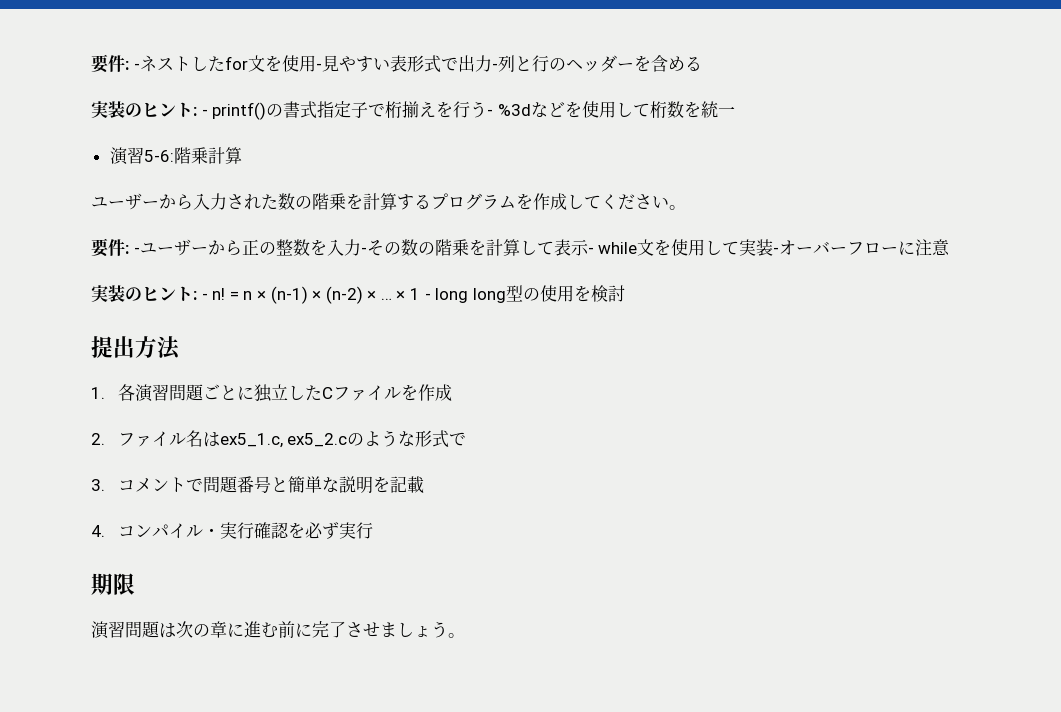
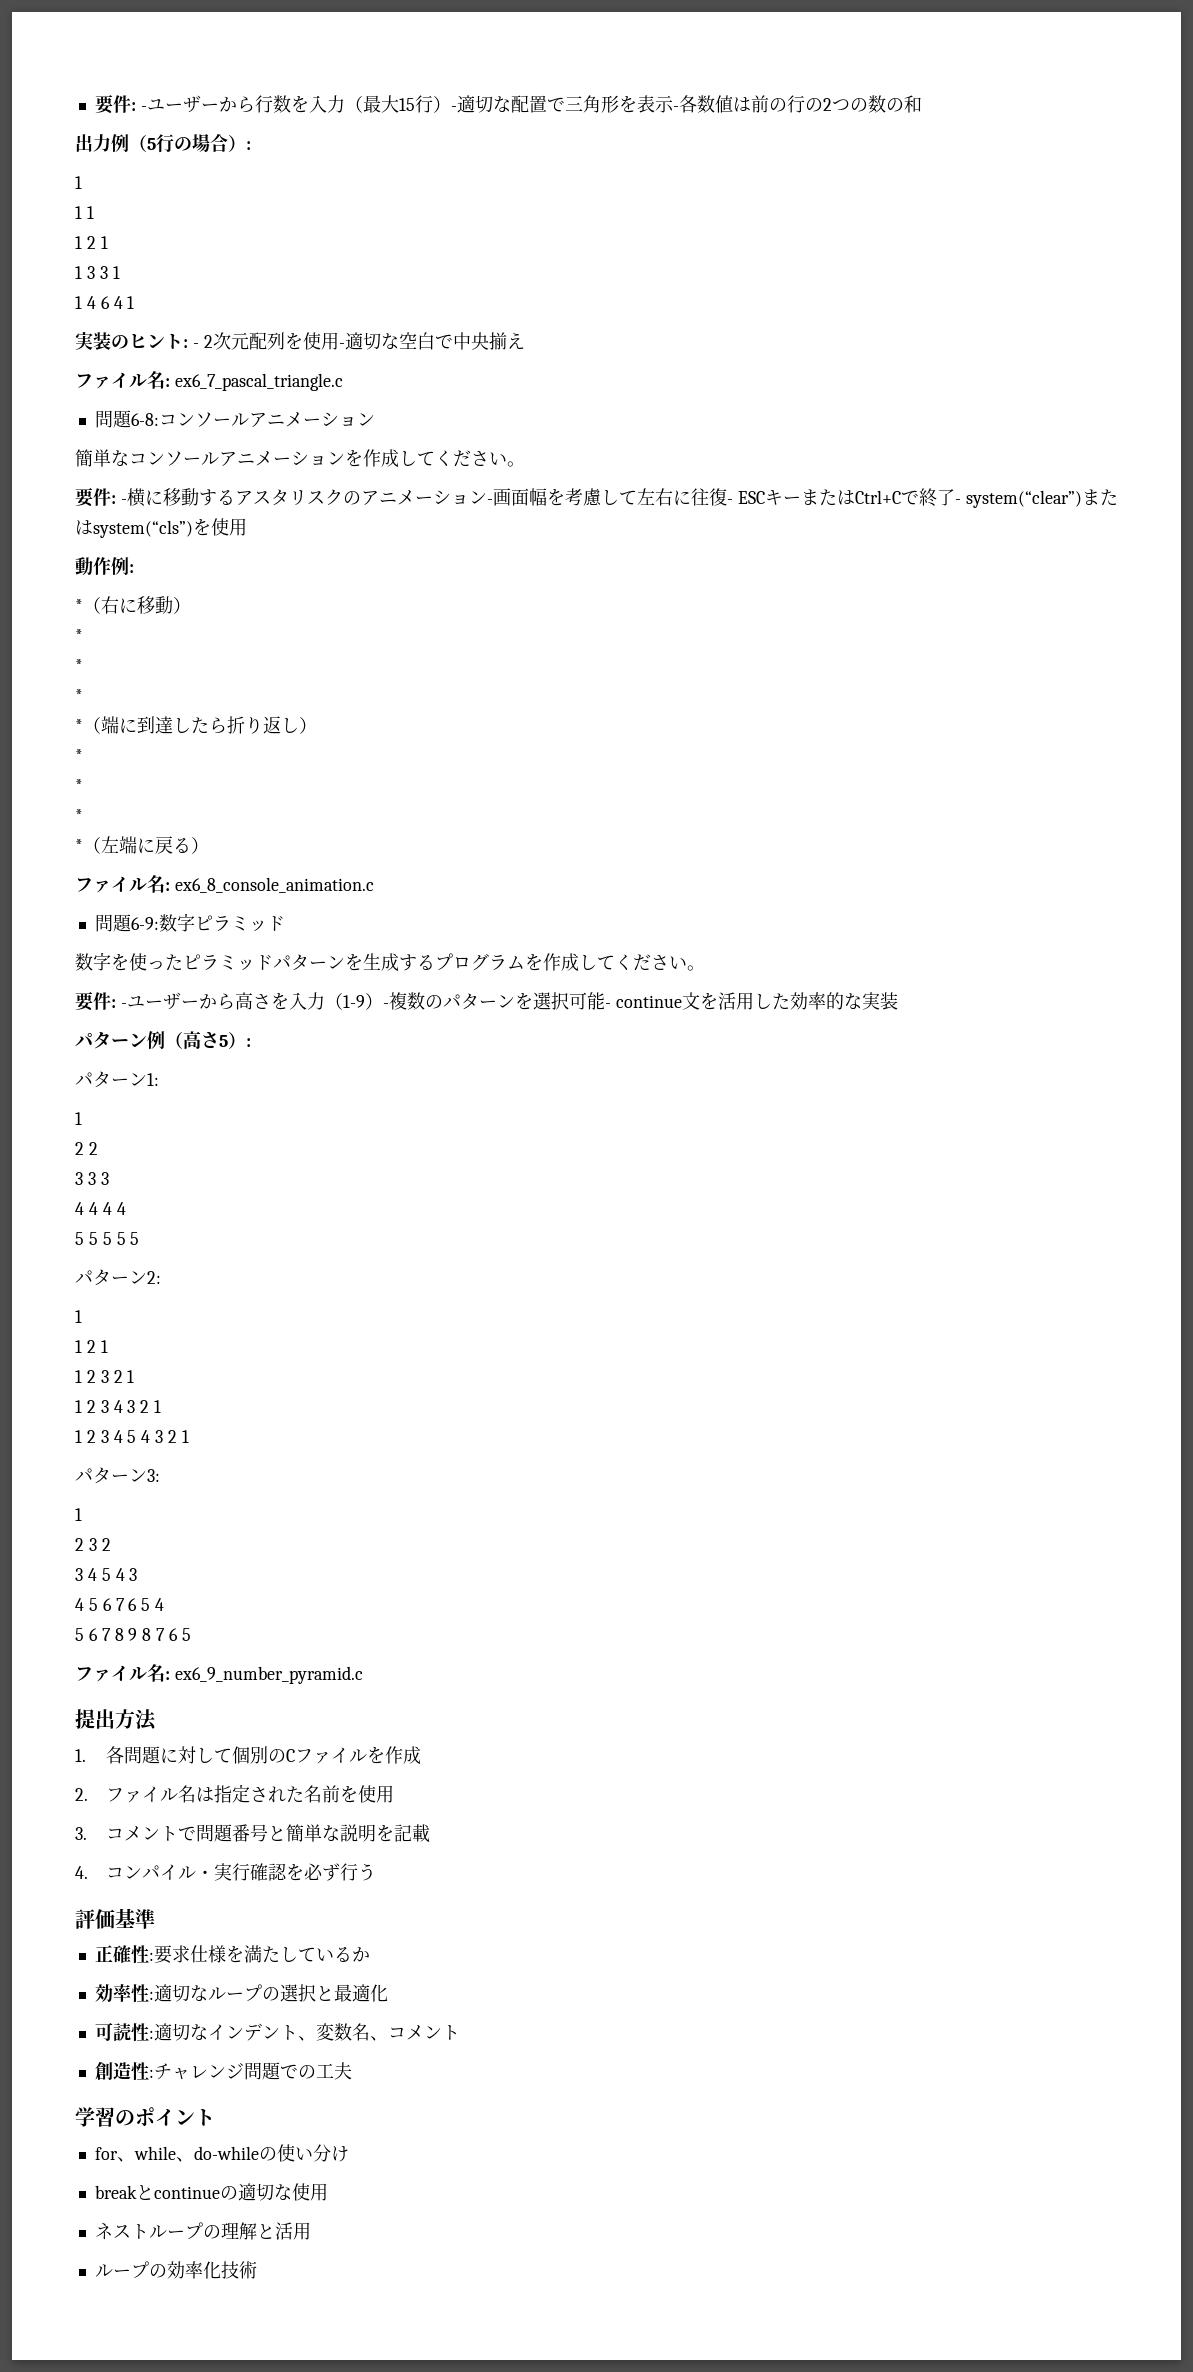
[91,54,702,73] [91,101,735,120] [109,147,242,165] [91,193,397,210] 要件: -ネストしたfor文を使用-見やすい表形式で出力-列と行のヘッダーを含める // 実装のヒント: - printf()の書式指定子で桁揃えを行う- %3dなどを使用して桁数を統一 // 演習5-6:階乗計算 // ユーザーから入力された数の階乗を計算 -> [94,95,922,114] [75,134,251,153] [75,176,82,189] [75,206,94,219] [75,236,108,249] [75,266,120,279] [75,296,135,309] [75,332,525,350] [75,371,343,391] [94,410,375,428] [75,449,525,467] [75,488,1118,508] [75,518,247,538] [75,557,134,576] [75,596,191,614] [75,629,83,642] [75,659,83,672] [75,689,83,702] [75,716,317,734] [75,749,83,762] [75,779,83,792] [75,809,83,822] [75,836,209,854] [75,875,374,893] [94,913,285,932] [75,952,399,971] 要件: -ユーザーから行数を入力（最大15行）-適切な配置で三角形を表示-各数値は前の行の2つの数の和 // 出力例（5行の場合）: // 1 // 1 1 // 1 2 1 // 1 3 3 1 // 1 4 6 4 1 // 実装のヒント: - 2次元配列を使用-適切な空白で中央揃え // ファイル名: ex6_7_pascal_triangle.c // 問題6-8:コンソールアニメーション // 簡単なコンソールアニメーションを作成してください。 // 要件: -横に移動するアスタリスクのアニメーション-画面幅を考慮して左右に往復- ESCキーまたはCtrl+Cで終了- system(“clear”)またはsystem(“cls”)を使用 // 動作例: // *（右に移動） // * // * // * // *（端に到達したら折り返し） // * // * // * // *（左端に戻る） // ファイル名: ex6_8_console_animation.c // 問題6-9:数字ピラミッド // 数字を使ったピラミッドパターンを生成
[241,239,951,256] [91,285,625,304] [91,336,181,360] [91,384,322,402] 正の整数を入力-その数の階乗を計算して表示- while文を使用して実装-オーバーフローに注意 // 実装のヒント: - n! = n × (n-1) × (n-2) × … × 1 - long long型の使用を検討 // 提出方法 // 1.各演習問題ごとに独立した -> [234,992,898,1010] [75,1031,251,1049] [75,1071,159,1088] [75,1112,82,1125] [75,1142,98,1155] [75,1172,109,1185] [75,1202,126,1215] [75,1232,140,1245] [75,1269,161,1286] [75,1310,82,1323] [75,1340,108,1353] [75,1370,135,1383] [75,1400,162,1413] [75,1430,189,1443] [75,1467,160,1484] [75,1508,82,1521] [75,1538,111,1551] [75,1568,138,1581] [75,1598,165,1611] [75,1628,191,1641] [75,1664,363,1684] [75,1709,157,1731] [75,1746,287,1764] 高さを入力（1-9）-複数のパターンを選択可能- continue文を活用した効率的な実装 // パターン例（高さ5）: // パターン1: // 1 // 2 2 // 3 3 3 // 4 4 4 4 // 5 5 5 5 5 // パターン2: // 1 // 1 2 1 // 1 2 3 2 1 // 1 2 3 4 3 2 1 // 1 2 3 4 5 4 3 2 1 // パターン3: // 1 // 2 3 2 // 3 4 5 4 3 // 4 5 6 7 6 5 4 // 5 6 7 8 9 8 7 6 5 // ファイル名: ex6_9_number_pyramid.c // 提出方法 // 1.各問題に対して個別の
[219,430,467,448] ex5_1.c, ex5_2.cのような形式で -> [214,1784,395,1803] 指定された名前を使用
[338,522,373,539] [91,573,135,595] [91,621,465,639] 実行 // 期限 // 演習問題は次の章に進む前に完了させましょう。 -> [340,1863,377,1881] [75,1908,155,1929] [94,1945,370,1964] [94,1984,388,2003] [94,2022,460,2042] [94,2062,352,2081] [75,2107,215,2127] [94,2144,349,2162] [94,2183,328,2201] [94,2222,311,2240] [94,2261,257,2279] 行う // 評価基準 // 正確性:要求仕様を満たしているか // 効率性:適切なループの選択と最適化 // 可読性:適切なインデント、変数名、コメント // 創造性:チャレンジ問題での工夫 // 学習のポイント // for、while、do-whileの使い分け // breakとcontinueの適切な使用 // ネストループの理解と活用 // ループの効率化技術

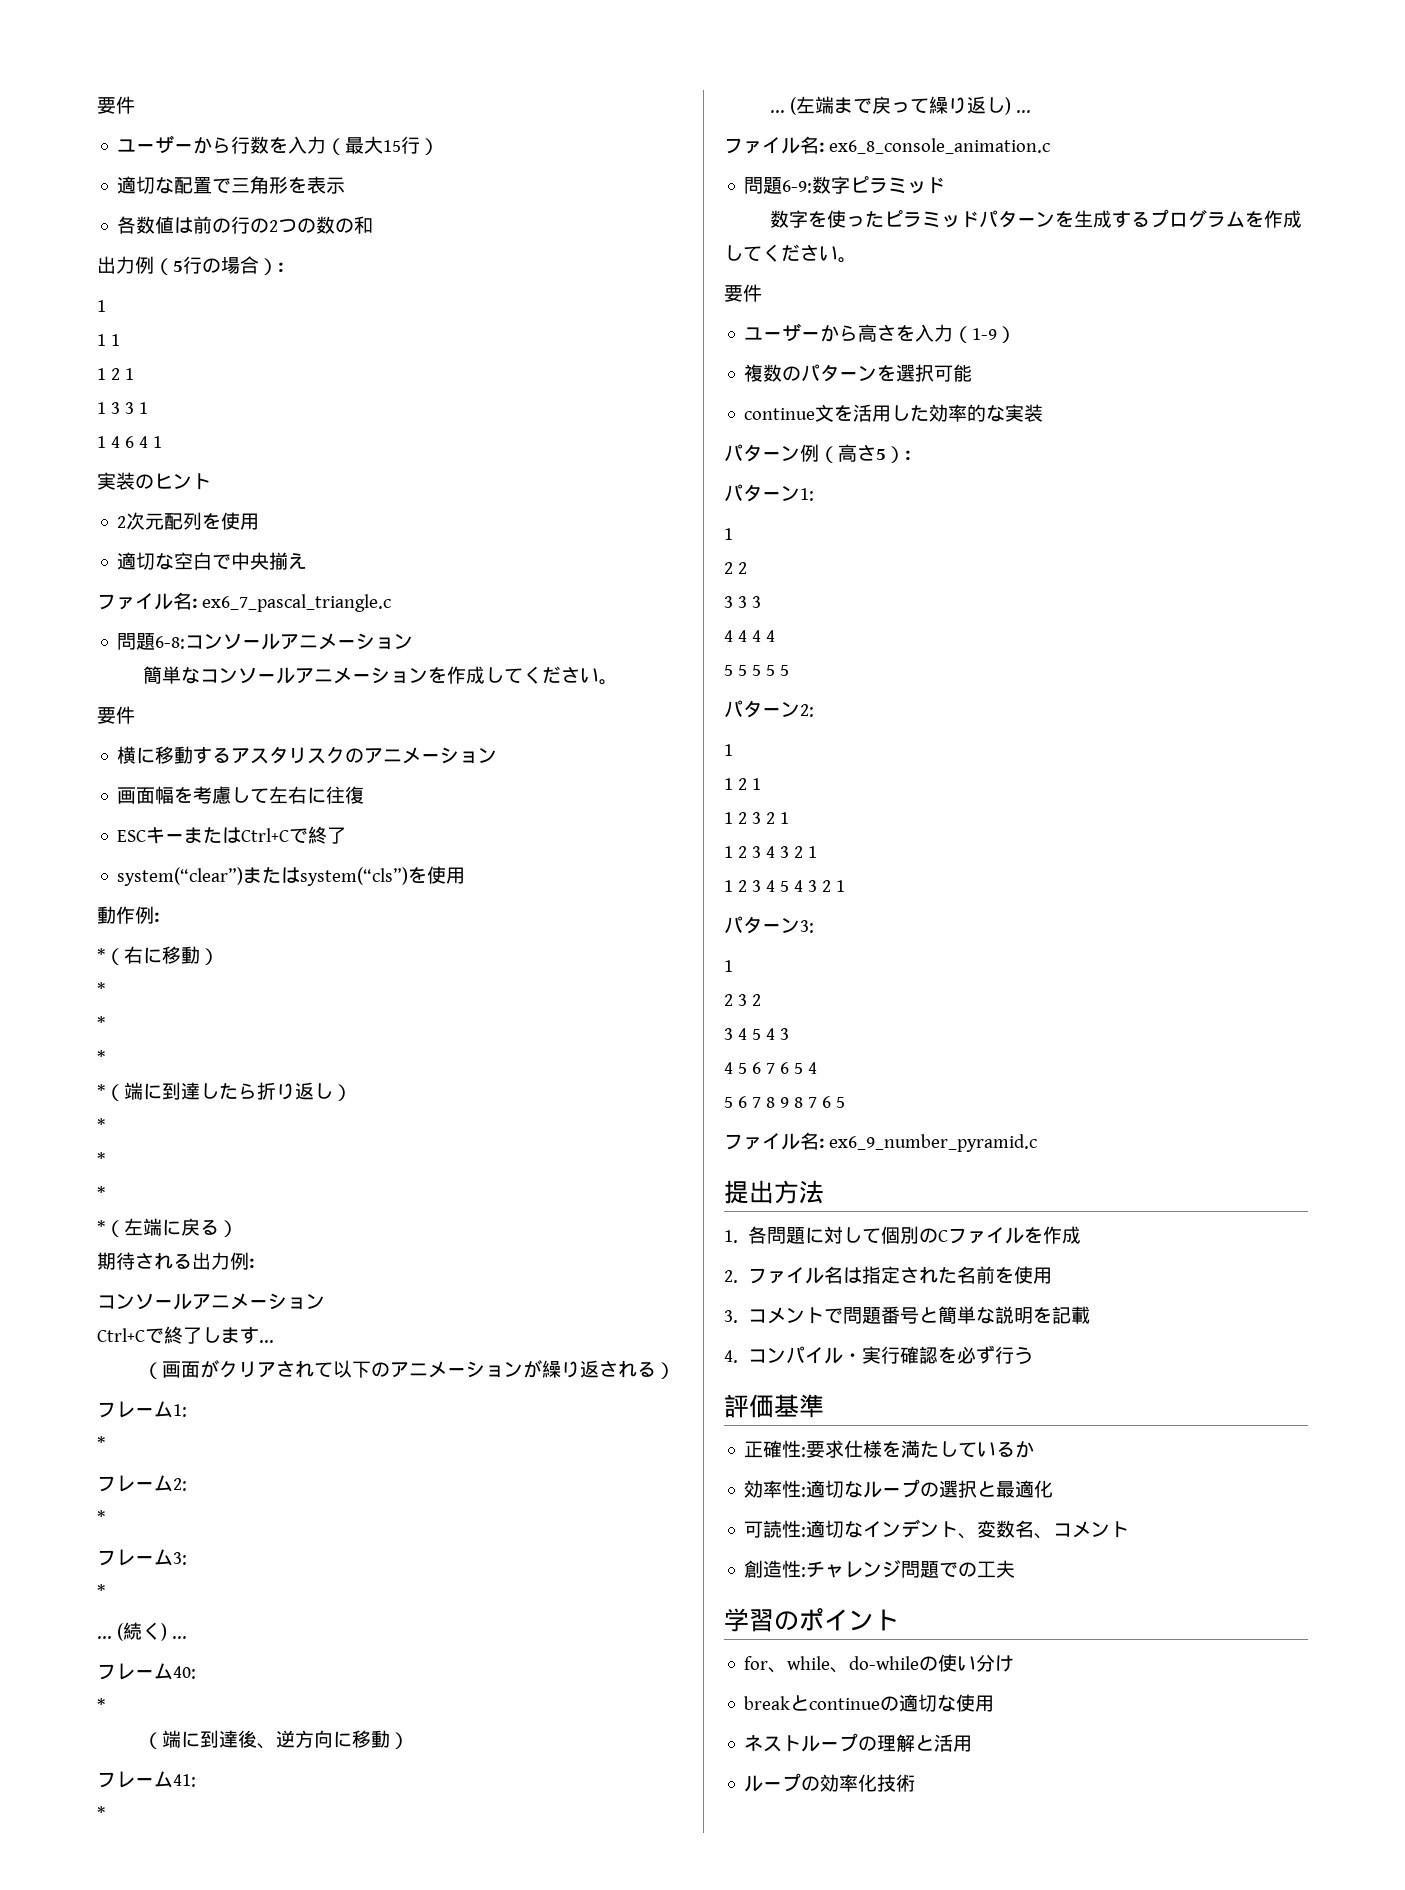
[94,95,147,114] 要件: - -> [97,96,135,114] 要件 //
[450,106,457,111] - -> (440, 146) //
[672,106,679,111] - -> (346, 185) //
[183,339,199,348] : - -> (211, 481) //
[338,343,345,348] - -> (260, 521) //
[111,495,127,504] : - -> (135, 715) //
[486,499,493,504] - -> (498, 755) //
[726,499,733,504] - -> (365, 795) //
[954,499,961,504] - -> (347, 835) //
(209, 845) none -> [97,1252,254,1270] [97,1293,325,1310] [97,1326,274,1344] [142,1360,675,1379] [97,1401,187,1418] [97,1436,105,1450] [97,1475,187,1492] [97,1510,105,1524] [97,1549,187,1566] [97,1584,105,1598] [97,1622,187,1641] [97,1663,196,1680] [97,1698,105,1712] [142,1730,409,1749] [97,1771,196,1788] [97,1806,105,1820] [769,96,1031,115] // 期待される出力例: // コンソールアニメーション // Ctrl+Cで終了します... // （画面がクリアされて以下のアニメーションが繰り返される） // フレーム1: // * // フレーム2: // * // フレーム3: // * // ... (続く) ... // フレーム40: // * // （端に到達後、逆方向に移動） // フレーム41: // * // ... (左端まで戻って繰り返し) ...
[111,999,127,1008] : - -> (762, 293) //
[382,1003,389,1008] - -> (1017, 334) //
[604,1003,611,1008] - -> (973, 373) //

